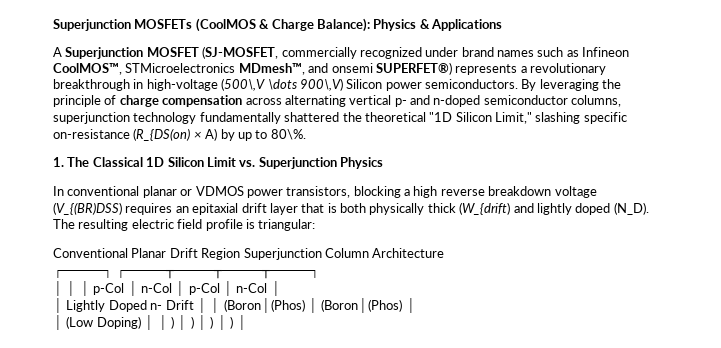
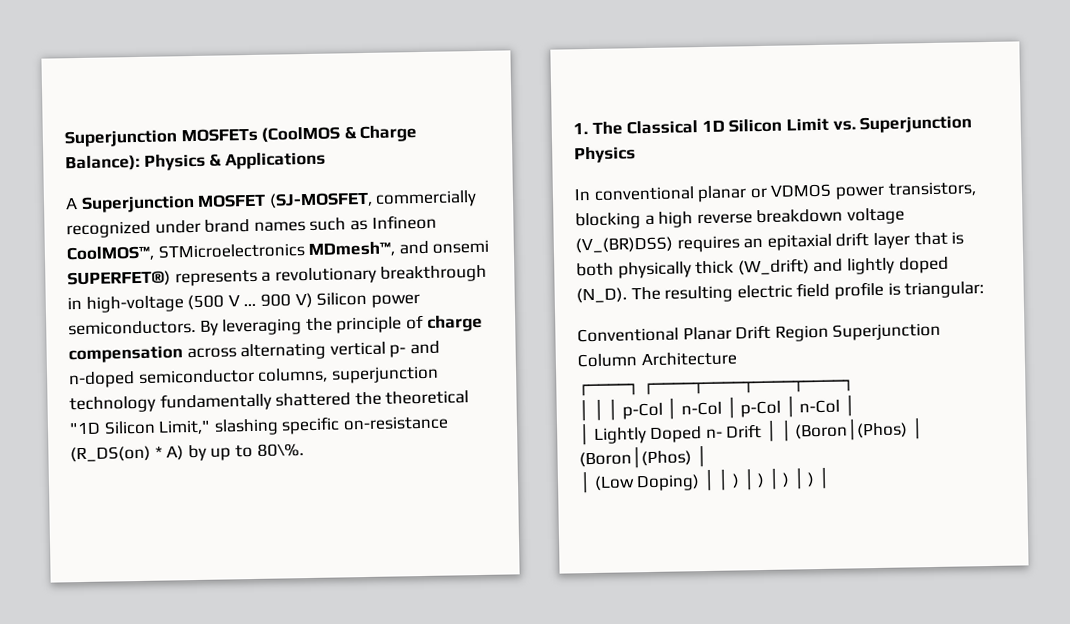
[221,78,343,91] (500\,V \dots 900\,V) -> [187,292,313,311] (500 V ... 900 V)
[133,128,202,141] (R_{DS(on) × -> [70,445,163,463] (R_DS(on) *
[53,202,122,215] (V_{(BR)DSS) -> [575,236,673,254] (V_(BR)DSS)
[459,202,511,215] (W_{drift) -> [737,258,810,276] (W_drift)

